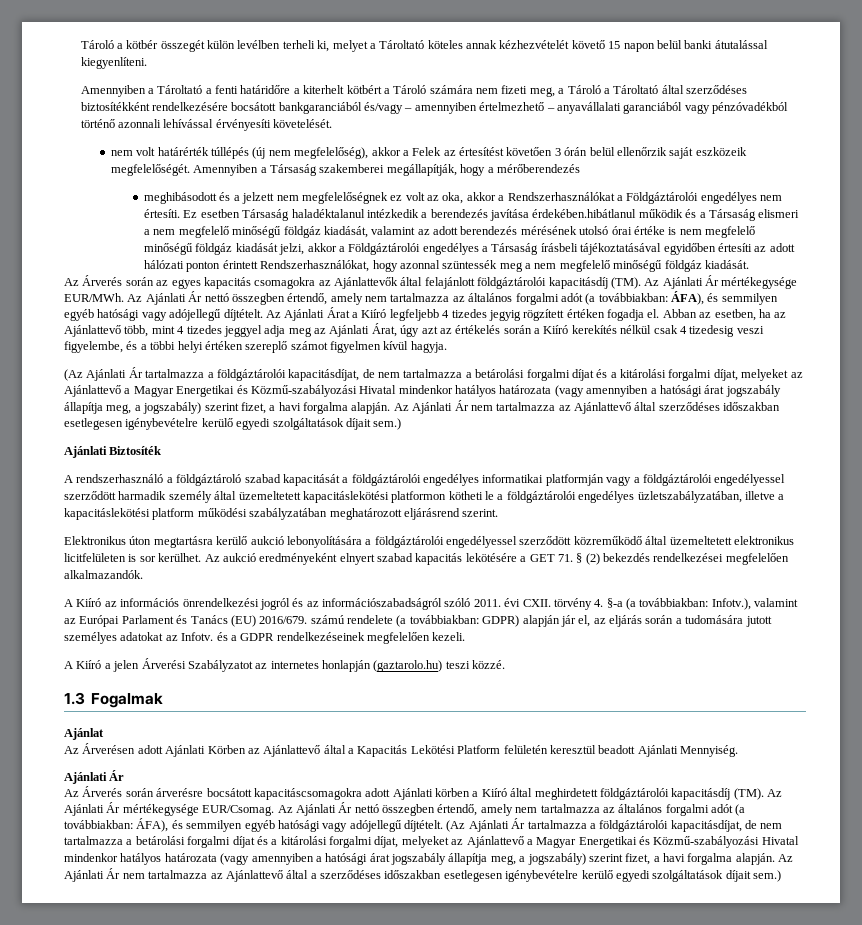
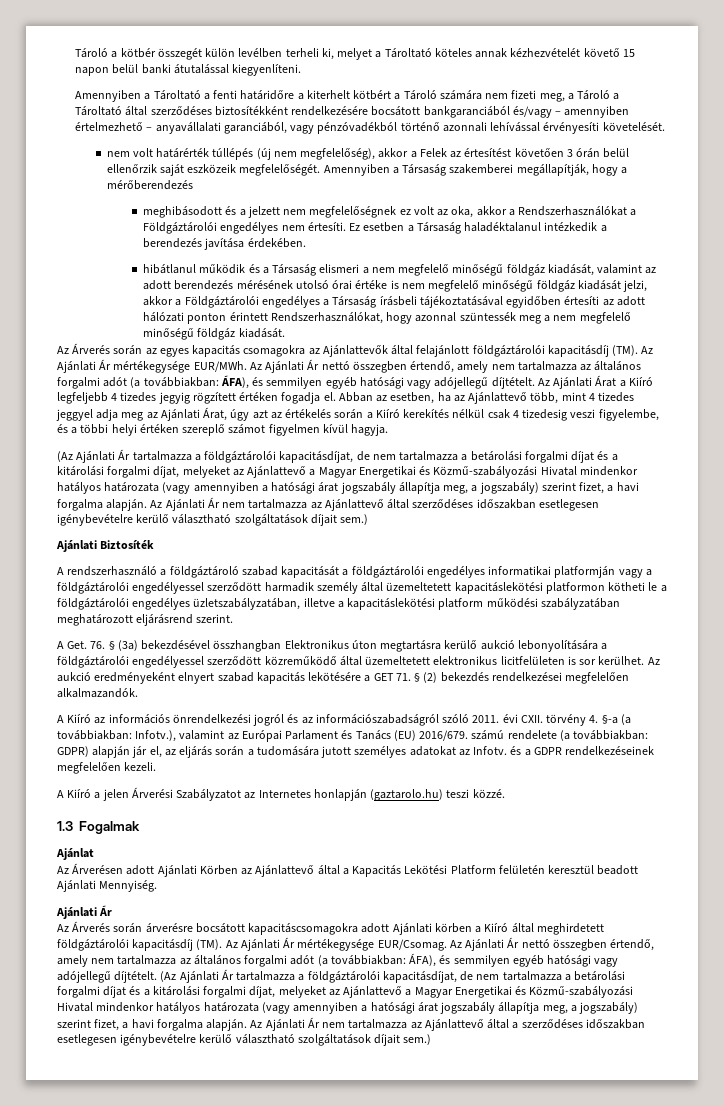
[623,102,683,114] garanciából -> [223,122,287,134] garanciából,
(240, 213) none -> [407,225,414,232] a
[532,209,637,218] érdekében.hibátlanul -> [247,238,306,248] [143,264,197,274] érdekében. // hibátlanul
[236,418,271,430] egyedi -> [172,514,232,524] választható
(499, 513) none -> [57,640,282,652] A Get. 76. § (3a) bekezdésével összhangban
[270,661,319,669] internetes -> [258,790,311,798] Internetes
[615,870,650,882] egyedi -> [235,1034,295,1044] választható

